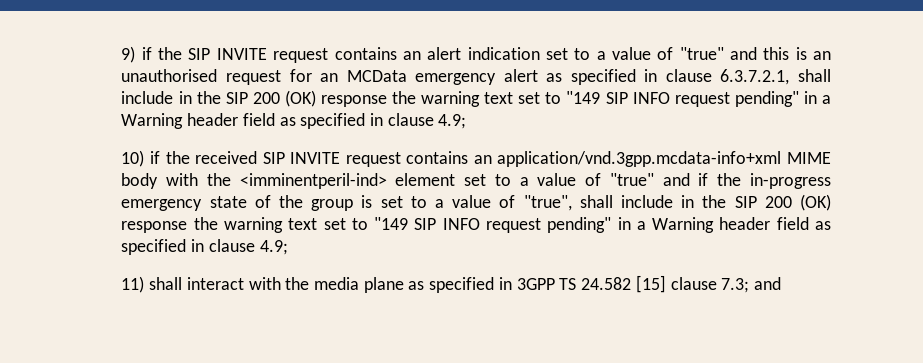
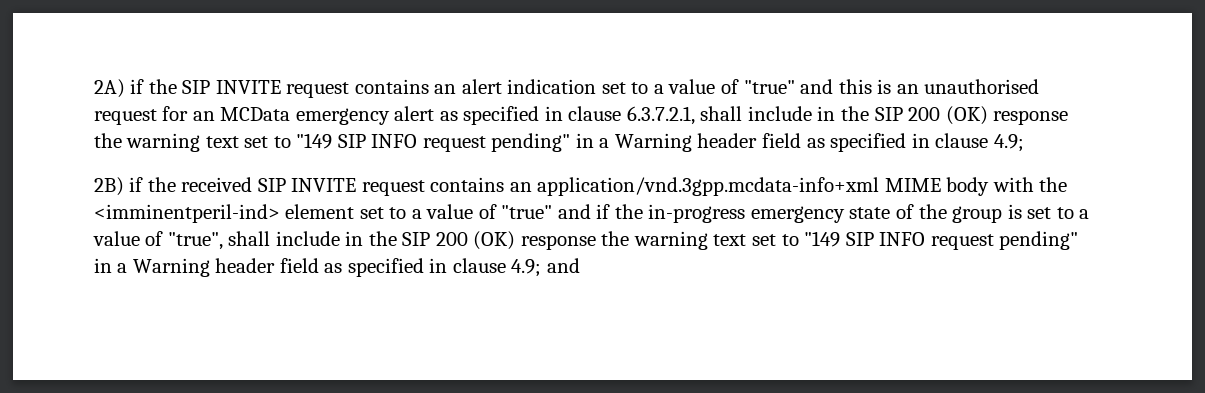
[121,46,136,63] 9) -> [93,79,125,98] 2A)
[121,150,145,167] 10) -> [93,177,124,196] 2B)
[121,275,750,293] // 11) shall interact with the media plane as specified in 3GPP TS 24.582 [15] clause 7.3; -> (542, 268) none

